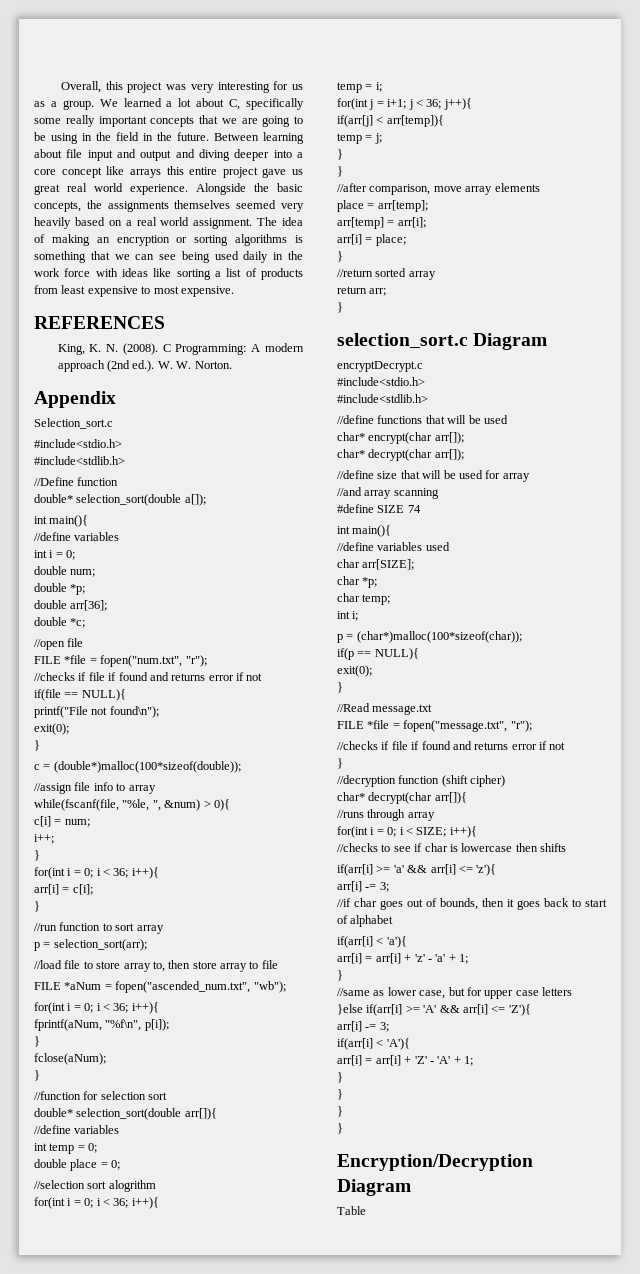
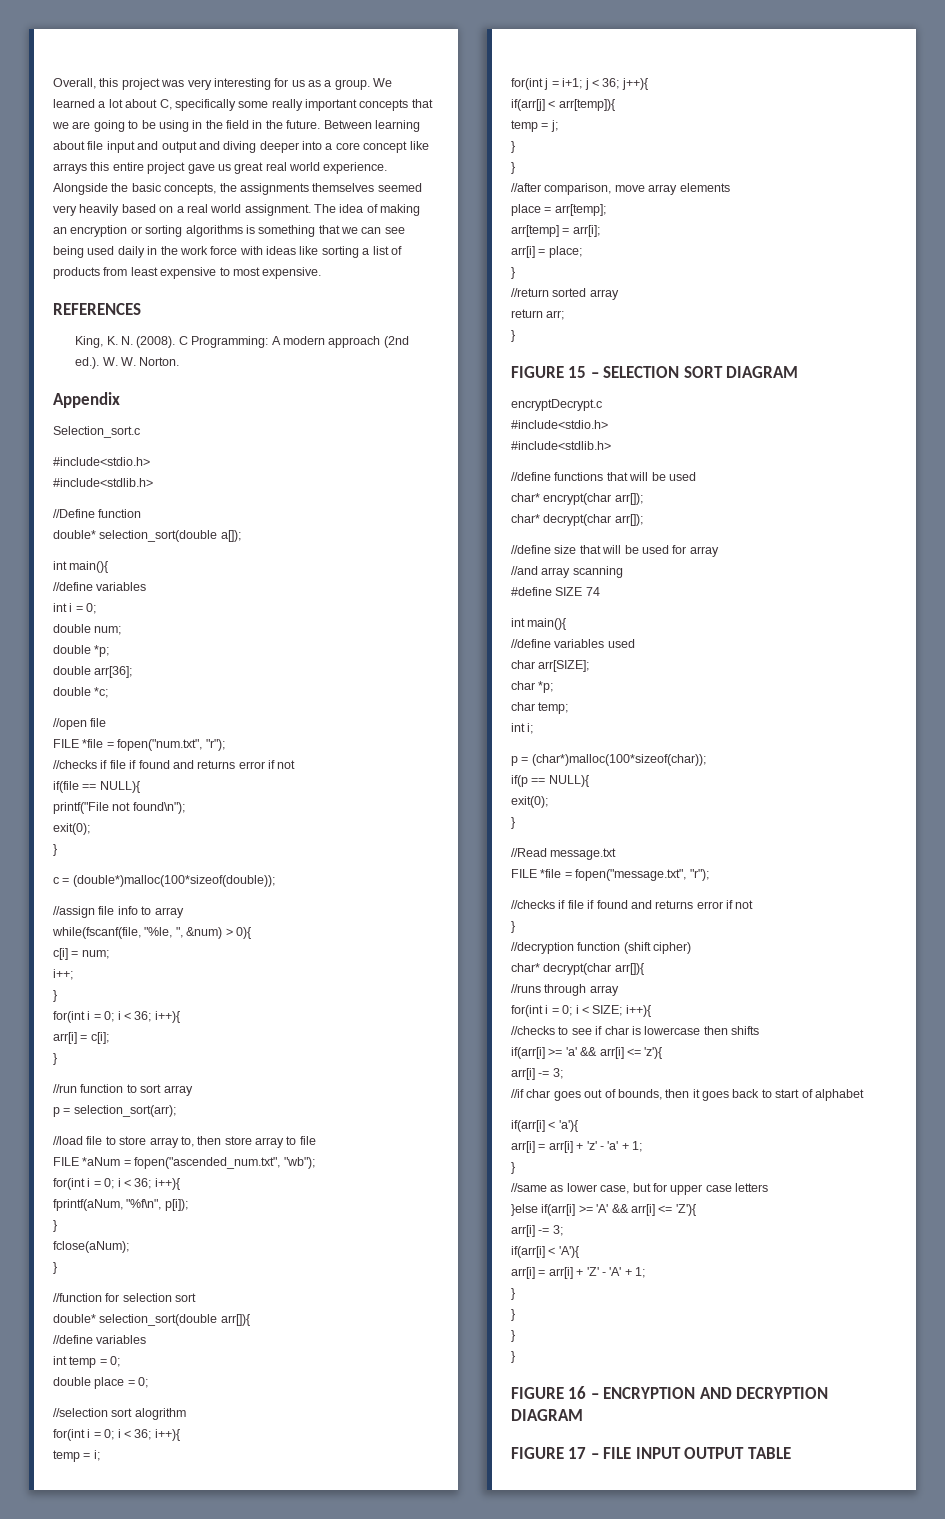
[337,333,548,350] selection_sort.c Diagram -> [511,366,799,378] FIGURE 15 – SELECTION SORT DIAGRAM
[337,1154,533,1171] [337,1179,411,1196] [337,1206,366,1215] Encryption/Decryption Diagram // Table -> [511,1386,829,1399] [511,1409,583,1421] [511,1447,791,1459] FIGURE 16 – ENCRYPTION AND DECRYPTION DIAGRAM // FIGURE 17 – FILE INPUT OUTPUT TABLE

